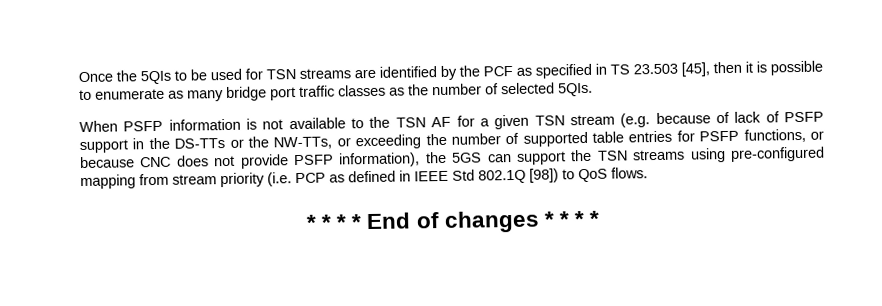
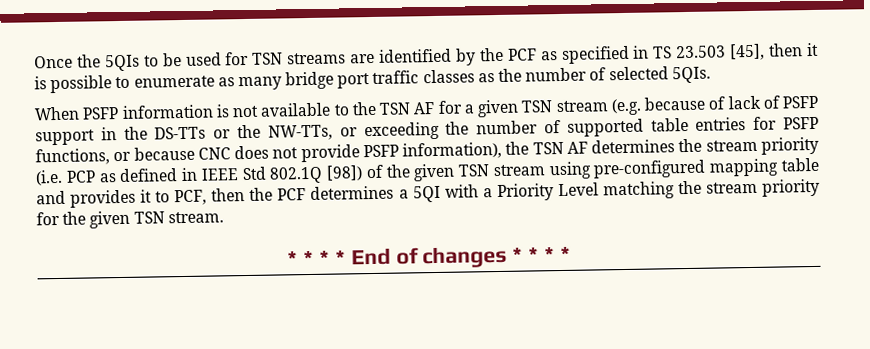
[451,146,825,165] [80,173,169,190] 5GS can support the TSN streams using pre-configured mapping from -> [532,138,703,155] TSN AF determines the
[562,167,648,183] to QoS flows. -> [365,157,819,182] [36,178,820,208] [36,210,224,229] of the given TSN stream using pre-configured mapping table and provides it to PCF, then the PCF determines a 5QI with a Priority Level matching the stream priority for the given TSN stream.

